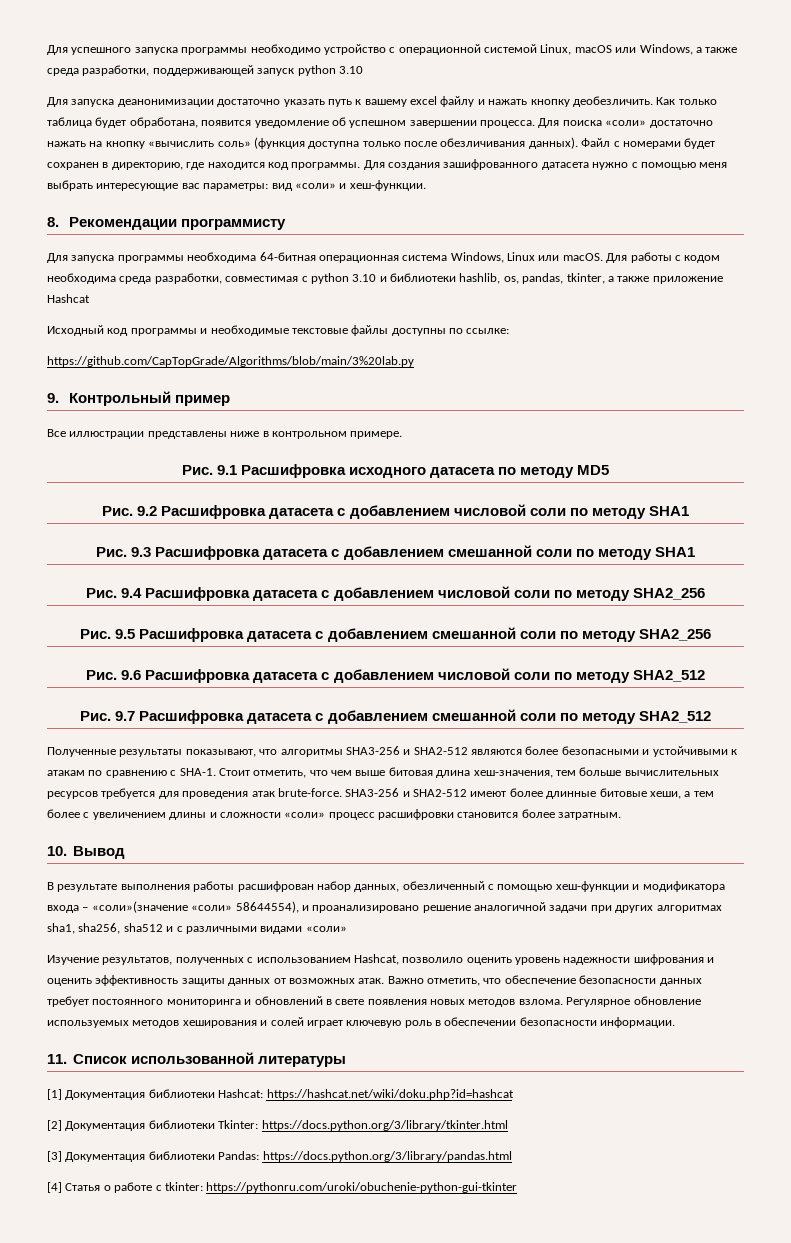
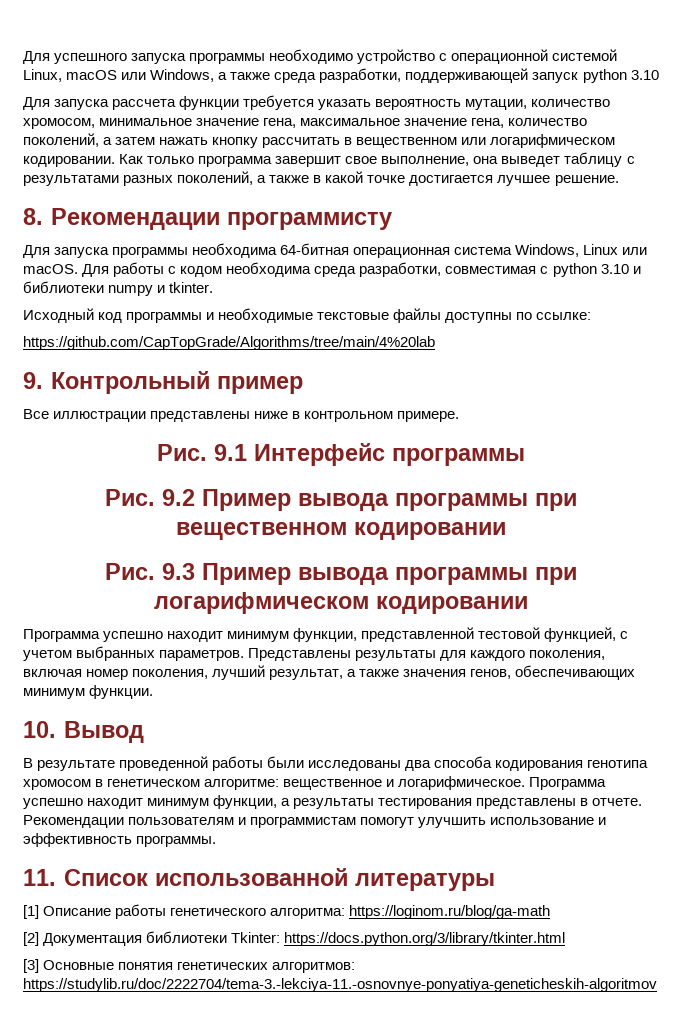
[117,96,717,107] [47,117,713,128] [47,137,716,149] [47,159,728,170] [47,180,426,191] деанонимизации достаточно указать путь к вашему excel файлу и нажать кнопку деобезличить. Как только таблица будет обработана, появится уведомление об успешном завершении процесса. Для поиска «соли» достаточно нажать на кнопку «вычислить соль» (функция доступна только после обезличивания данных). Файл с номерами будет сохранен в директорию, где находится код программы. Для создания зашифрованного датасета нужно с помощью меня выбрать интересующие вас параметры: вид «соли» и хеш-функции. -> [112,95,611,110] [23,118,588,129] [23,133,616,148] [23,152,635,167] [23,171,619,186] рассчета функции требуется указать вероятность мутации, количество хромосом, минимальное значение гена, максимальное значение гена, количество поколений, а затем нажать кнопку рассчитать в вещественном или логарифмическом кодировании. Как только программа завершит свое выполнение, она выведет таблицу с результатами разных поколений, а также в какой точке достигается лучшее решение.
[459,273,723,284] [47,294,90,303] hashlib, os, pandas, tkinter, а также приложение Hashcat -> [108,282,214,296] numpy и tkinter.
[47,356,414,367] https://github.com/CapTopGrade/Algorithms/blob/main/3%20lab.py -> [23,336,435,350] https://github.com/CapTopGrade/Algorithms/tree/main/4%20lab
[240,464,610,478] [102,504,689,519] [96,545,695,560] [86,586,705,601] [80,627,711,642] [86,668,705,683] [80,709,711,724] [47,746,737,757] [47,767,719,778] [47,788,714,799] [47,809,622,820] [47,846,126,859] [47,881,725,892] [47,901,722,913] [47,923,347,934] [47,954,715,965] [47,975,702,986] [47,996,701,1007] [47,1017,676,1028] Расшифровка исходного датасета по методу MD5 // Рис. 9.2 Расшифровка датасета с добавлением числовой соли по методу SHA1 // Рис. 9.3 Расшифровка датасета с добавлением смешанной соли по методу SHA1 // Рис. 9.4 Расшифровка датасета с добавлением числовой соли по методу SHA2_256 // Рис. 9.5 Расшифровка датасета с добавлением смешанной соли по методу SHA2_256 // Рис. 9.6 Расшифровка датасета с добавлением числовой соли по методу SHA2_512 // Рис. 9.7 Расшифровка датасета с добавлением смешанной соли по методу SHA2_512 // Полученные результаты показывают, что алгоритмы SHA3-256 и SHA2-512 являются более безопасными и устойчивыми к атакам по сравнению с SHA-1. Стоит отметить, что чем выше битовая длина хеш-значения, тем больше вычислительных ресурсов требуется для проведения атак brute-force. SHA3-256 и SHA2-512 имеют более длинные битовые хеши, а тем более с увеличением длины и сложности «соли» процесс расшифровки становится более затратным. // 10. Вывод // В результате выполнения работы раcшифрован набор данных, обезличенный с помощью хеш-функции и модификатора входа – «соли»(значение «соли» 58644554), и проанализировано решение аналогичной задачи при других алгоритмах sha1, sha256, sha512 и с различными видами «соли» // Изучение результатов, полученных с использованием Hashcat, позволило оценить уровень надежности шифрования и оценить эффективность защиты данных от возможных атак. Важно отметить, что обеспечение безопасности данных требует постоянного мониторинга и обновлений в свете появления новых методов взлома. Регулярное обновление используемых методов хеширования и солей играет ключевую роль в обеспечении безопасности информации. -> [254,443,525,466] [105,489,577,511] [176,522,506,540] [105,563,577,585] [154,592,528,614] [23,627,629,642] [23,646,606,661] [23,665,636,680] [23,685,154,699] [23,721,144,743] [23,756,649,771] [23,776,607,790] [23,795,643,809] [23,815,607,828] [23,833,217,847] Интерфейс программы // Рис. 9.2 Пример вывода программы при вещественном кодировании // Рис. 9.3 Пример вывода программы при логарифмическом кодировании // Программа успешно находит минимум функции, представленной тестовой функцией, с учетом выбранных параметров. Представлены результаты для каждого поколения, включая номер поколения, лучший результат, а также значения генов, обеспечивающих минимум функции. // 10. Вывод // В результате проведенной работы были исследованы два способа кодирования генотипа хромосом в генетическом алгоритме: вещественное и логарифмическое. Программа успешно находит минимум функции, а результаты тестирования представлены в отчете. Рекомендации пользователям и программистам помогут улучшить использование и эффективность программы.
[65,1089,514,1100] Документация библиотеки Hashcat: https://hashcat.net/wiki/doku.php?id=hashcat -> [43,904,551,919] Описание работы генетического алгоритма: https://loginom.ru/blog/ga-math
[65,1151,512,1162] [47,1182,518,1193] Документация библиотеки Pandas: https://docs.python.org/3/library/pandas.html // [4] Статья о работе с tkinter: https://pythonru.com/uroki/obuchenie-python-gui-tkinter -> [43,960,356,973] [23,978,657,992] Основные понятия генетических алгоритмов: https://studylib.ru/doc/2222704/tema-3.-lekciya-11.-osnovnye-ponyatiya-geneticheskih-algoritmov

